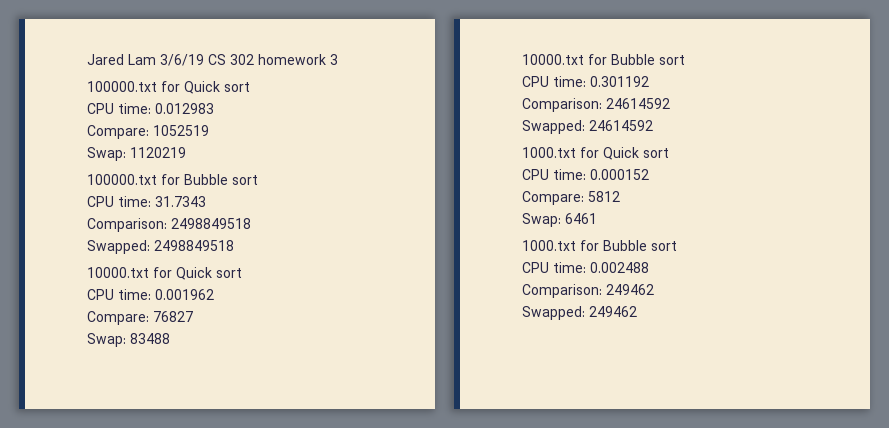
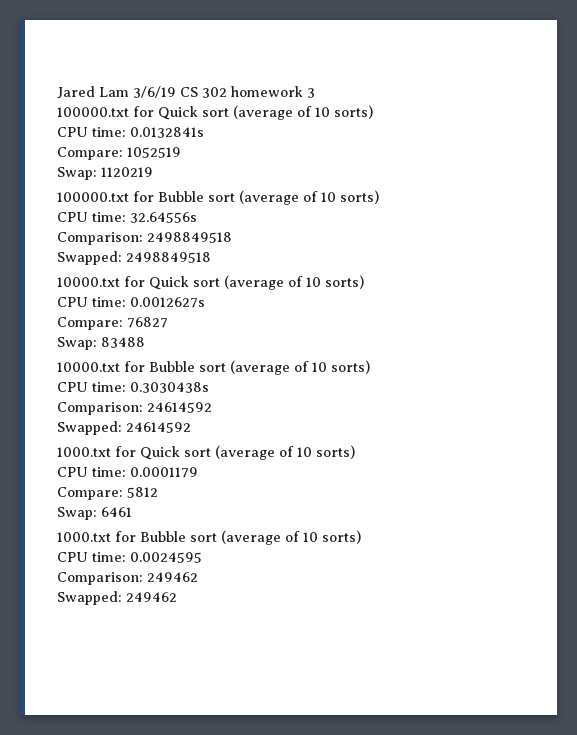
[87,103,214,114] // CPU time: 0.012983 -> [233,105,373,120] [57,127,204,138] (average of 10 sorts) // CPU time: 0.0132841s
[87,196,206,207] // CPU time: 31.7343 -> [239,190,379,205] [57,212,197,223] (average of 10 sorts) // CPU time: 32.64556s
[87,289,214,300] // CPU time: 0.001962 -> [224,275,364,290] [57,297,205,308] (average of 10 sorts) // CPU time: 0.0012627s
[522,76,649,87] // CPU time: 0.301192 -> [230,360,370,375] [57,382,209,393] (average of 10 sorts) // CPU time: 0.3030438s
[522,169,649,180] // CPU time: 0.000152 -> [215,445,355,460] [57,467,198,478] (average of 10 sorts) // CPU time: 0.0001179
[522,262,649,273] // CPU time: 0.002488 -> [221,530,361,545] [57,552,202,563] (average of 10 sorts) // CPU time: 0.0024595

